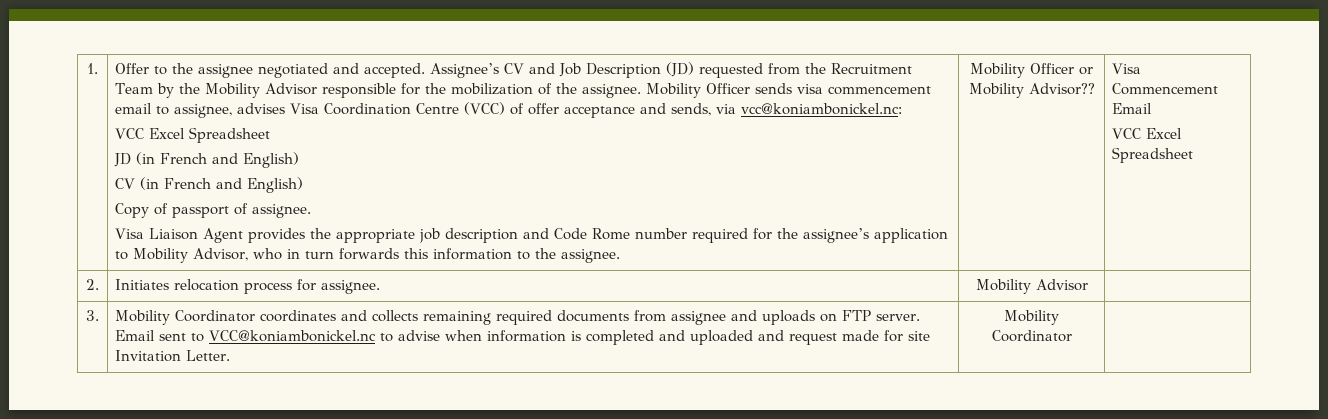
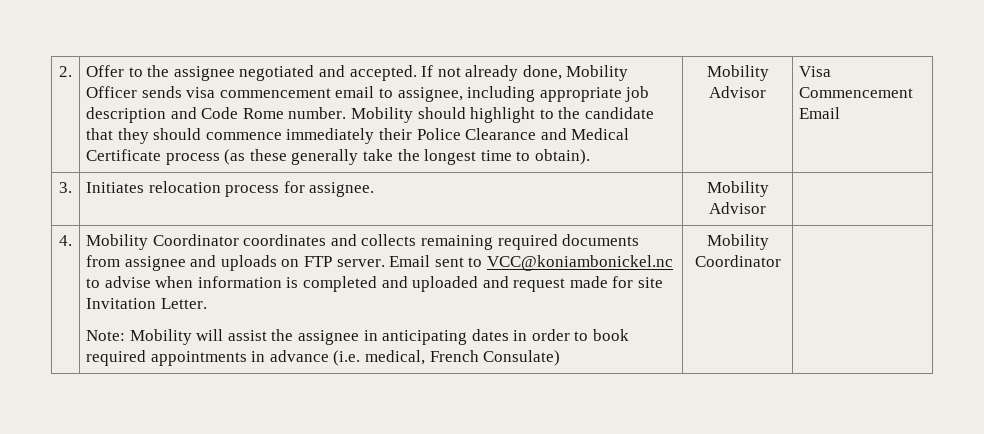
[87,63,98,74] 1. -> [59,66,72,77] 2.
[430,62,913,78] [115,83,642,98] Assignee’s CV and Job Description (JD) requested from the Recruitment Team by the Mobility Advisor responsible for the mobilization of the assignee. -> [421,65,562,81] If not already done,
[237,102,903,118] [115,127,271,143] [114,152,300,168] [115,177,304,193] [115,203,312,218] [115,228,332,243] advises Visa Coordination Centre (VCC) of offer acceptance and sends, via vcc@koniambonickel.nc: // VCC Excel Spreadsheet // JD (in French and English) // CV (in French and English) // Copy of passport of assignee. // Visa Liaison Agent provides the -> [467,86,536,102] including
[635,228,949,243] [115,248,621,263] [970,63,1093,78] [968,83,1095,98] number required for the assignee’s application to Mobility Advisor, who in turn forwards this information to the assignee. | Mobility Officer or Mobility Advisor?? -> [288,107,654,123] [86,128,630,144] [86,149,590,165] [706,65,769,81] [709,86,766,98] number. Mobility should highlight to the candidate that they should commence immediately their Police Clearance and Medical Certificate process (as these generally take the longest time to obtain). | Mobility Advisor
[1112,128,1183,139] [1112,147,1194,163] [86,279,99,290] // VCC Excel Spreadsheet // 2. -> [59,182,72,193] // 3.
[86,310,99,321] 3. -> [59,235,72,246] 4.
(231, 355) none -> [86,329,630,345] [86,350,561,366] // Note: Mobility will assist the assignee in anticipating dates in order to book required appointments in advance (i.e. medical, French Consulate)

